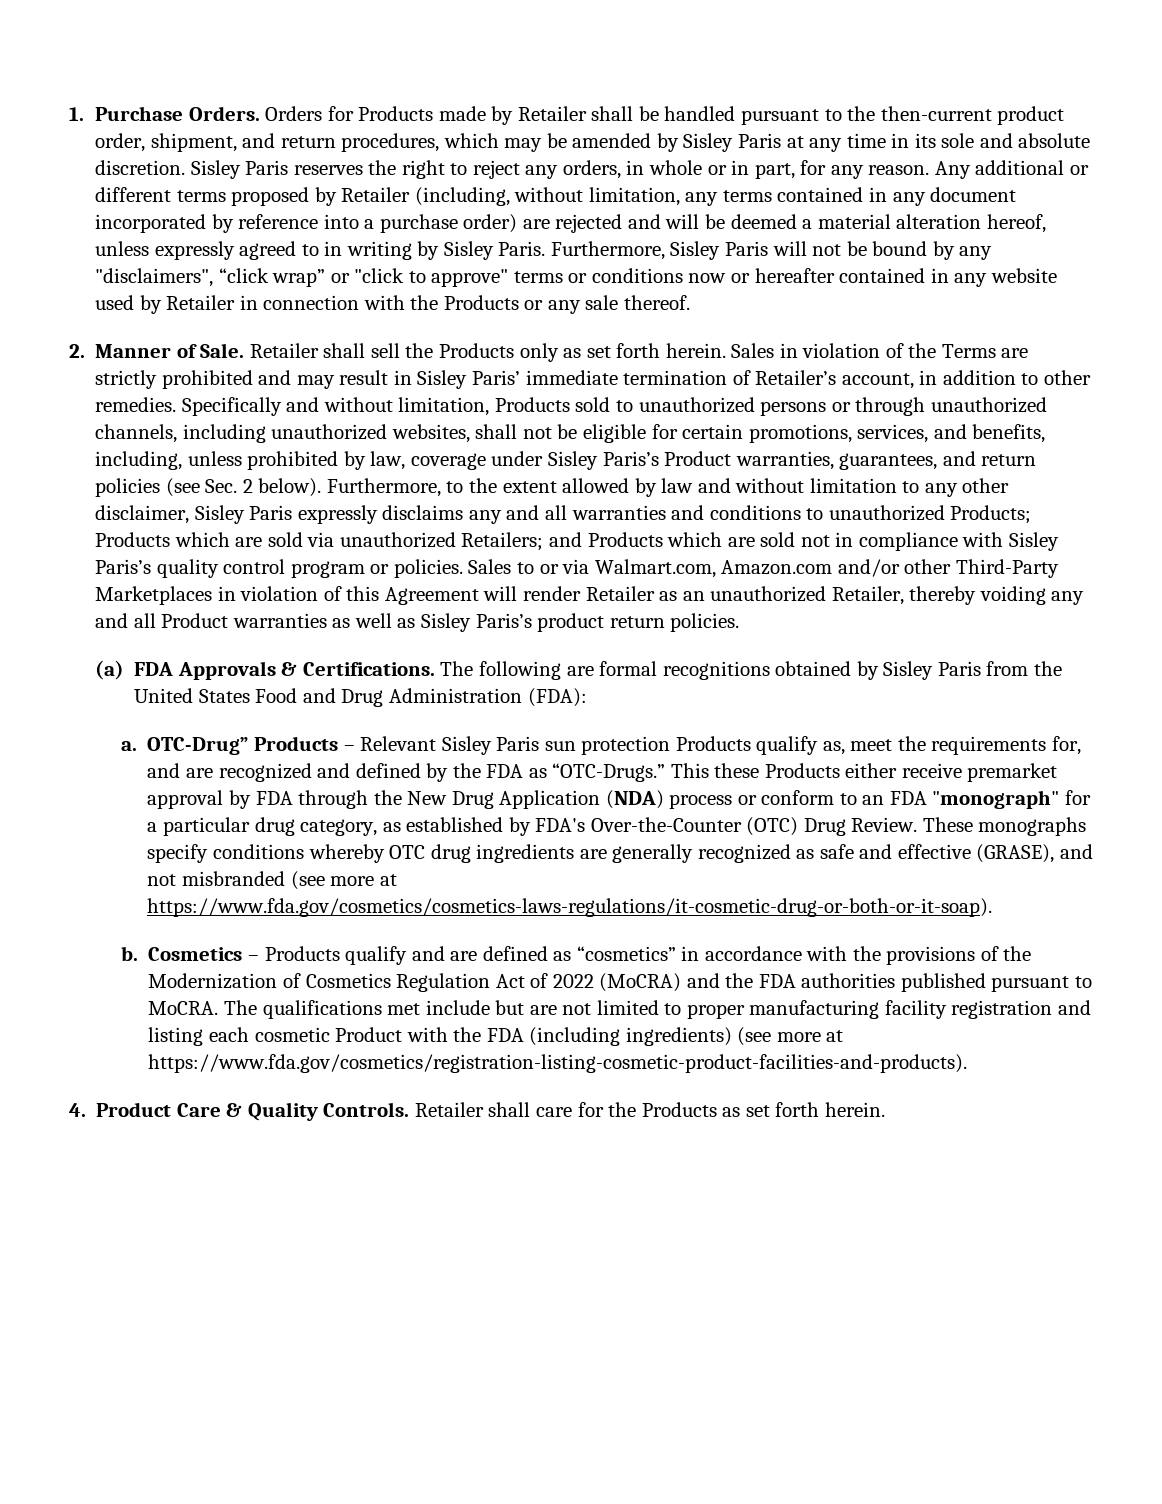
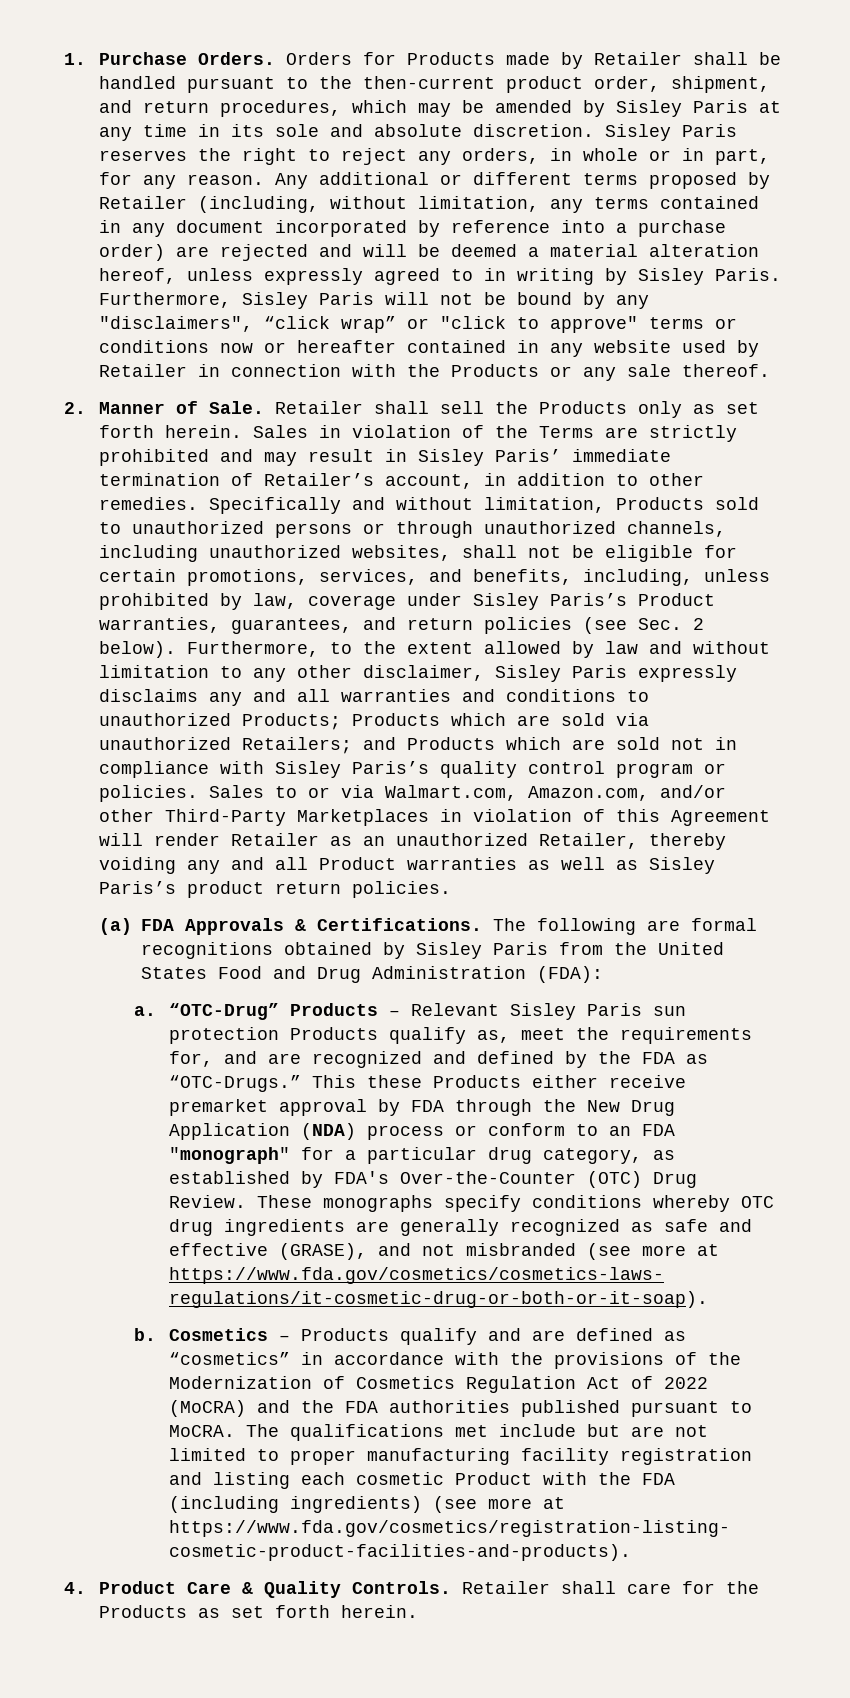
[721,560,833,575] Amazon.com -> [527,786,649,801] Amazon.com,
[147,737,249,755] OTC-Drug” -> [168,1003,279,1020] “OTC-Drug”

